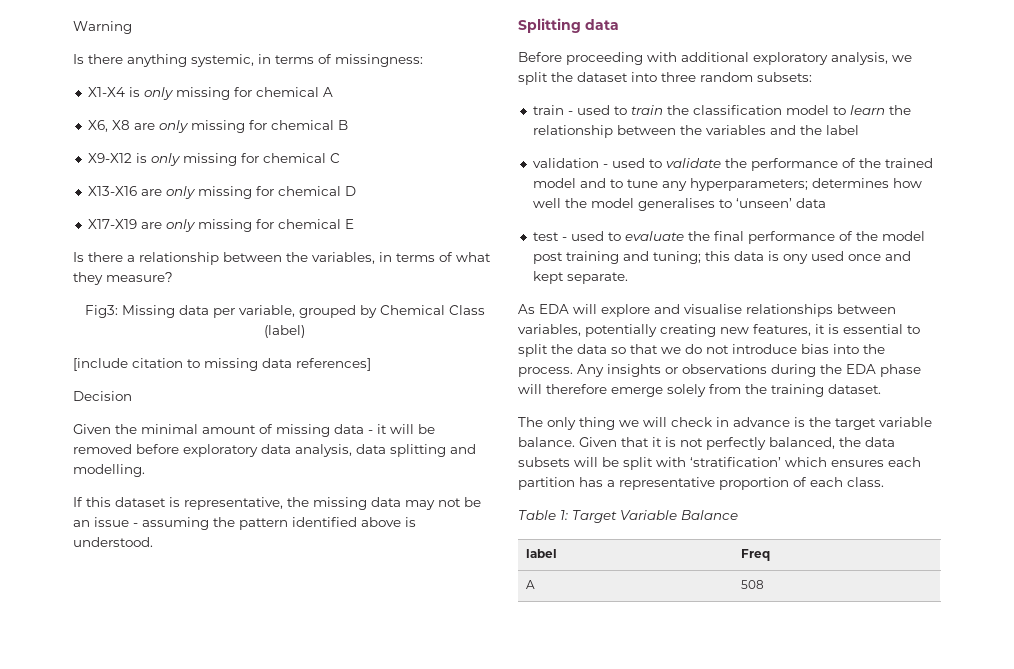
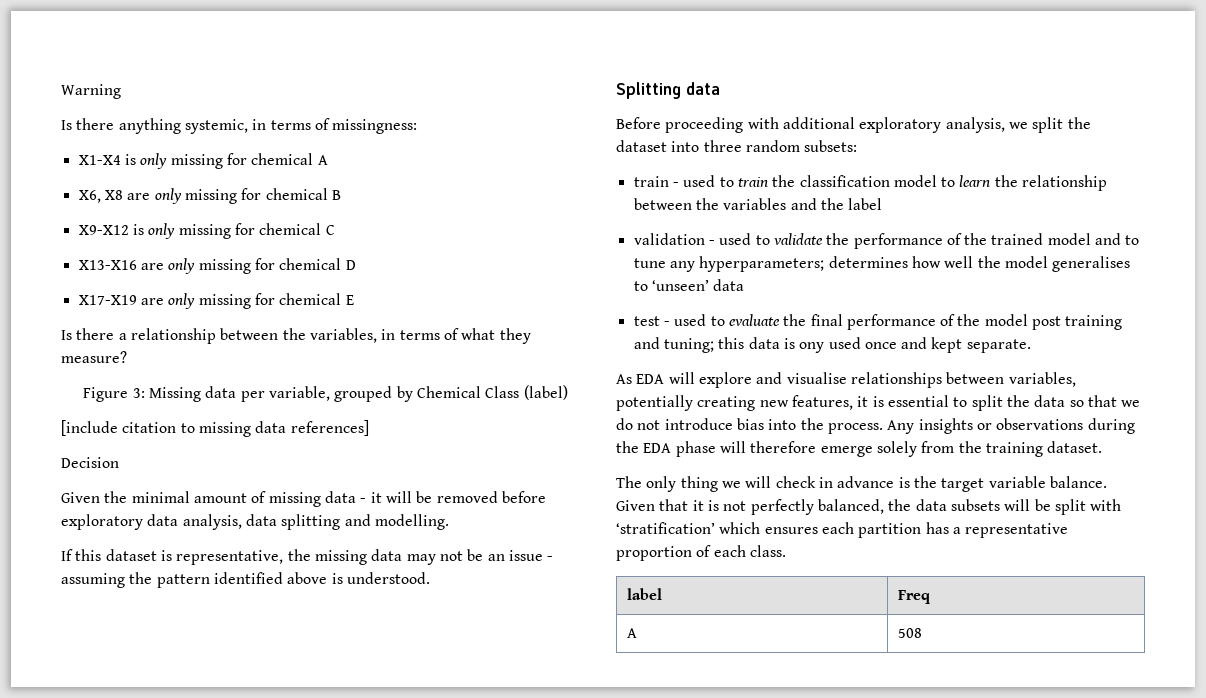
[84,305,118,318] Fig3: -> [83,387,145,402] Figure 3:
[518,510,738,523] // Table 1: Target Variable Balance -> (786, 551) none

